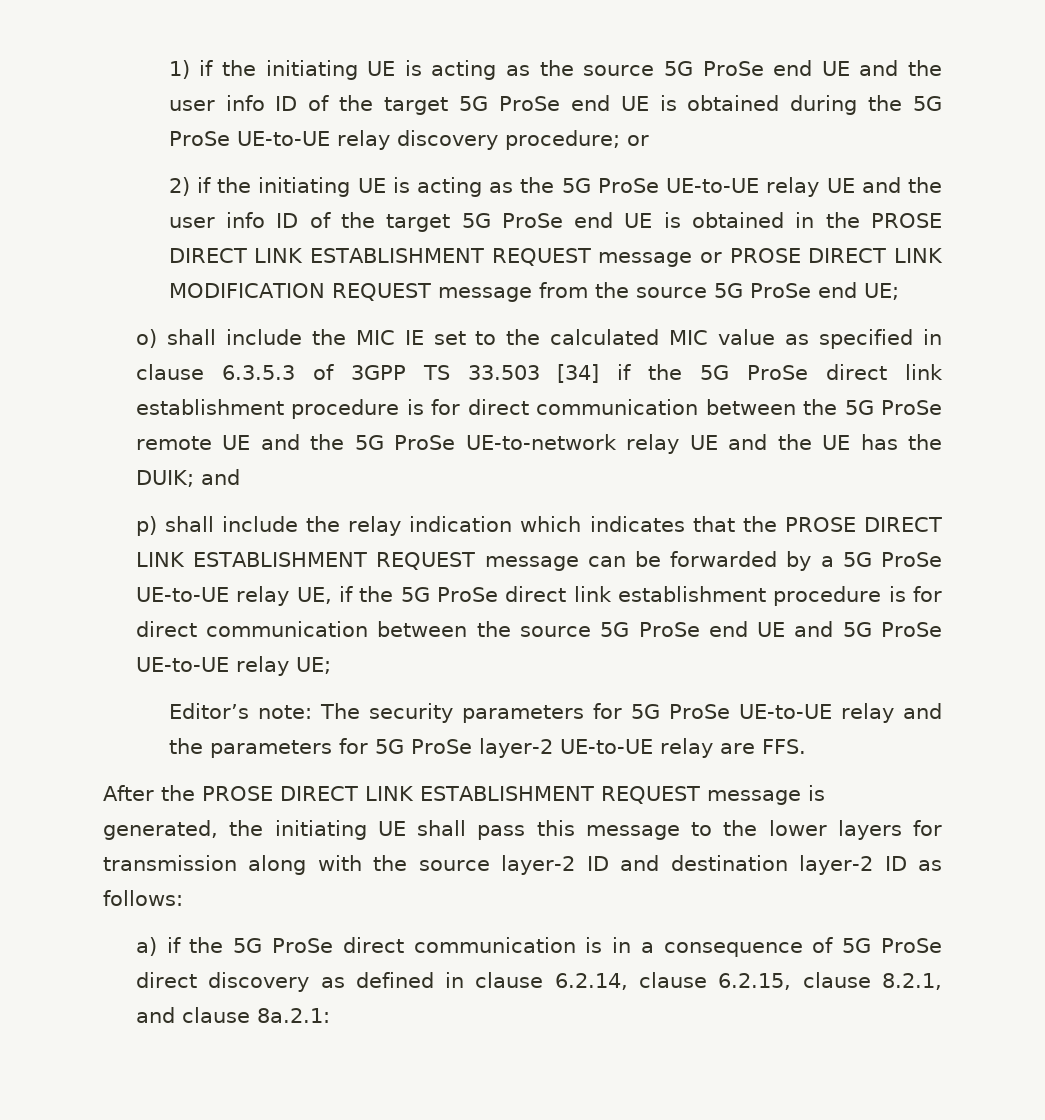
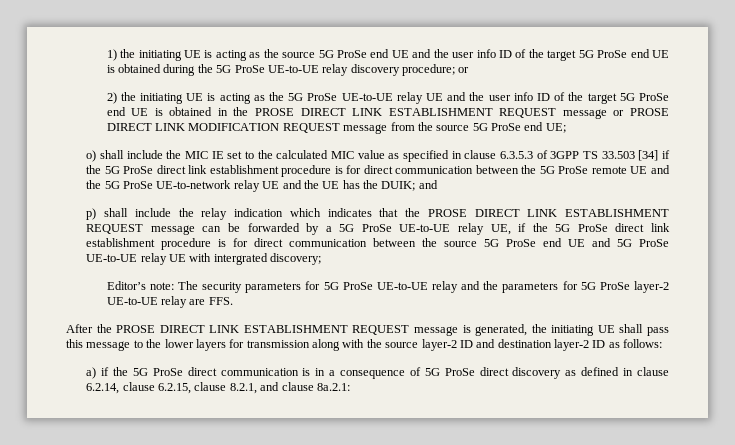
[199,60,214,76] if -> (117, 55) none
[196,177,211,193] if -> (117, 98) none
[295,657,331,674] UE; -> [169,253,322,265] UE with intergrated discovery;

